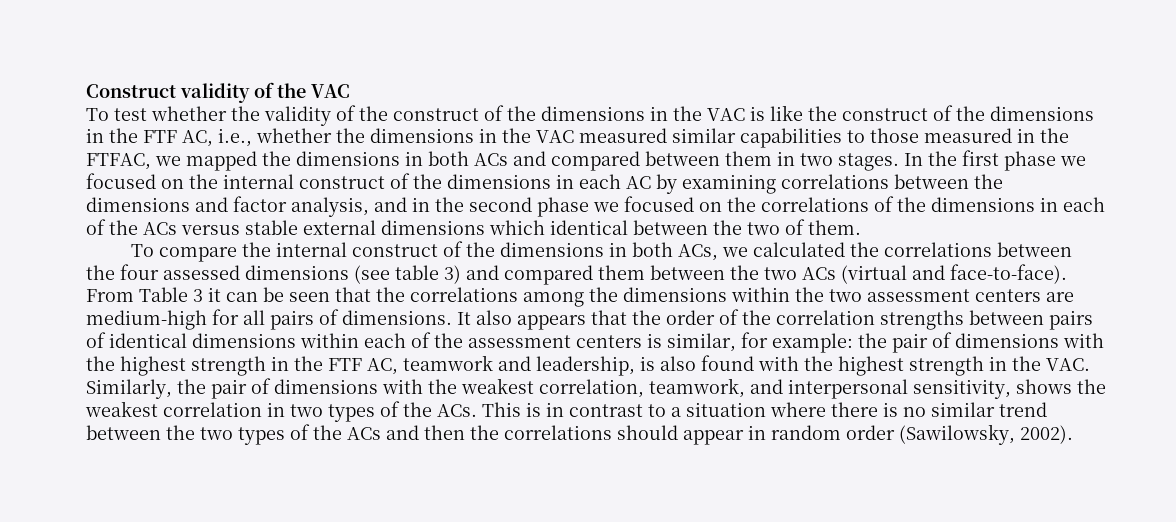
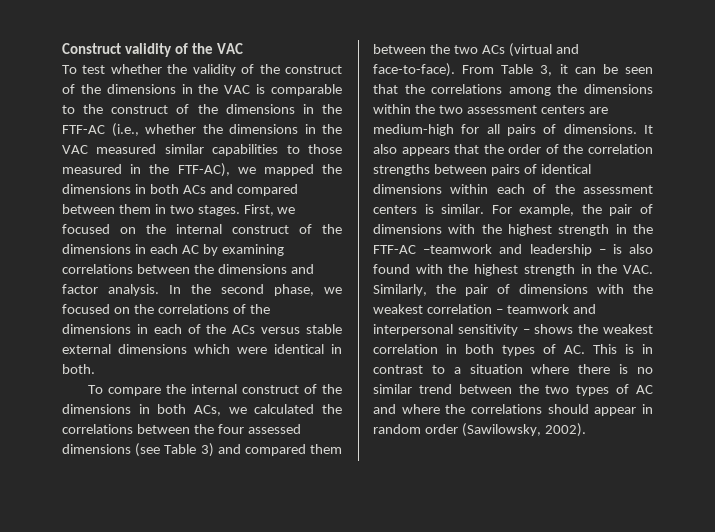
[770,105,1094,121] [86,128,252,147] like the construct of the dimensions in the FTF AC, i.e., -> [271,84,342,96] [62,104,342,114] [62,123,139,137] comparable to the construct of the dimensions in the FTF-AC (i.e.,
[86,153,151,170] FTFAC, -> [177,163,230,177] FTF-AC),
[904,150,1056,171] In the first phase -> [243,204,274,216] First,
[291,197,430,217] analysis, and in -> [108,284,181,296] analysis. In
[537,197,589,217] phase -> [274,284,314,296] phase,
[550,219,861,235] identical between the two of them. -> [237,344,342,354] [62,364,95,374] were identical in both.
[395,265,439,280] table -> [164,444,197,454] Table
[193,289,203,302] 3 -> [540,65,553,76] 3,
[667,332,853,353] similar, for example: -> [441,204,575,216] similar. For example,
[328,355,635,376] FTF AC, teamwork and leadership, -> [373,244,606,256] FTF-AC –teamwork and leadership –
[539,378,1011,399] correlation, teamwork, and interpersonal sensitivity, -> [426,304,596,314] [373,324,530,336] correlation – teamwork and interpersonal sensitivity –
[290,401,477,422] two types of the ACs. -> [465,344,585,356] both types of AC.
[313,425,465,440] the ACs and then -> [636,385,653,394] [373,404,440,414] AC and where

